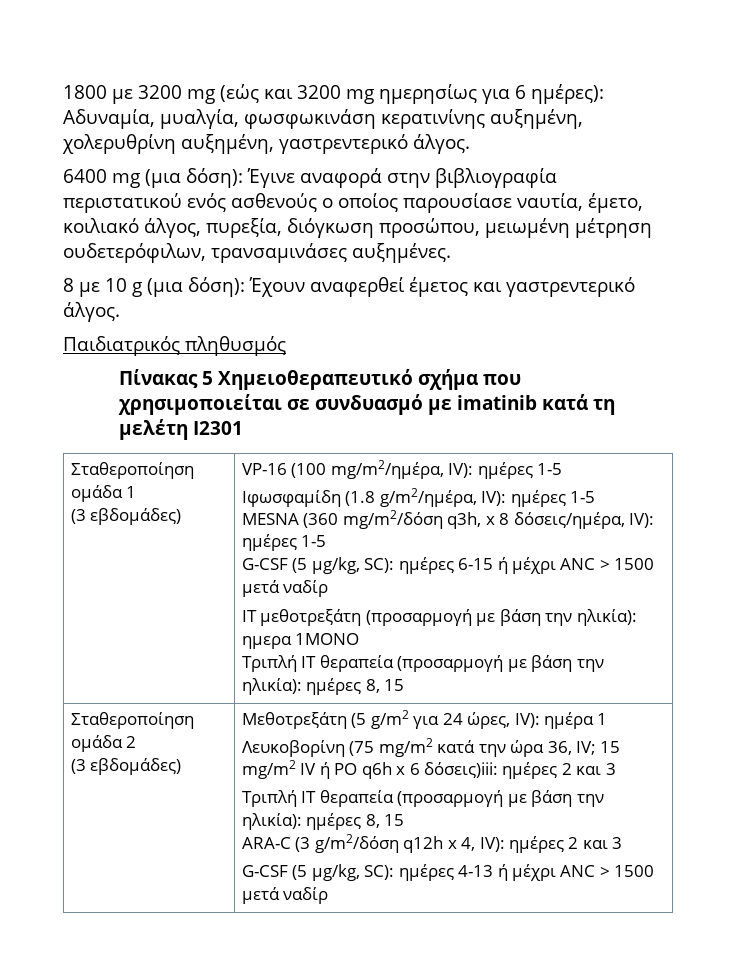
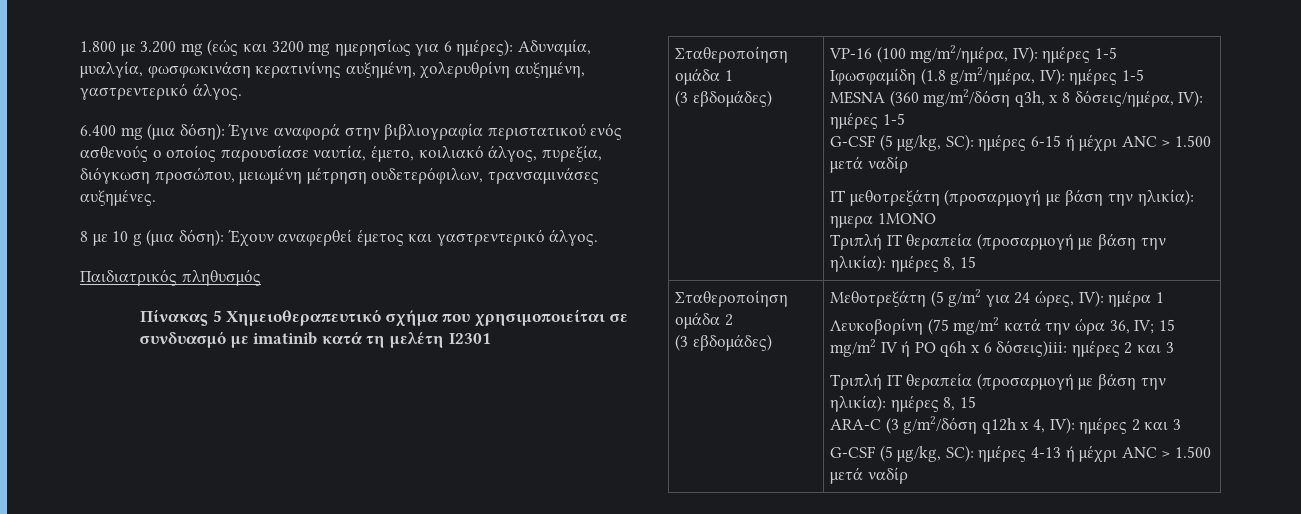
[63,85,182,104] 1800 με 3200 -> [80,41,177,56] 1.800 με 3.200
[63,169,107,183] 6400 -> [80,125,116,136] 6.400
[614,558,655,570] 1500 -> [1174,135,1211,147] 1.500
[614,865,655,877] 1500 -> [1174,446,1211,458] 1.500

